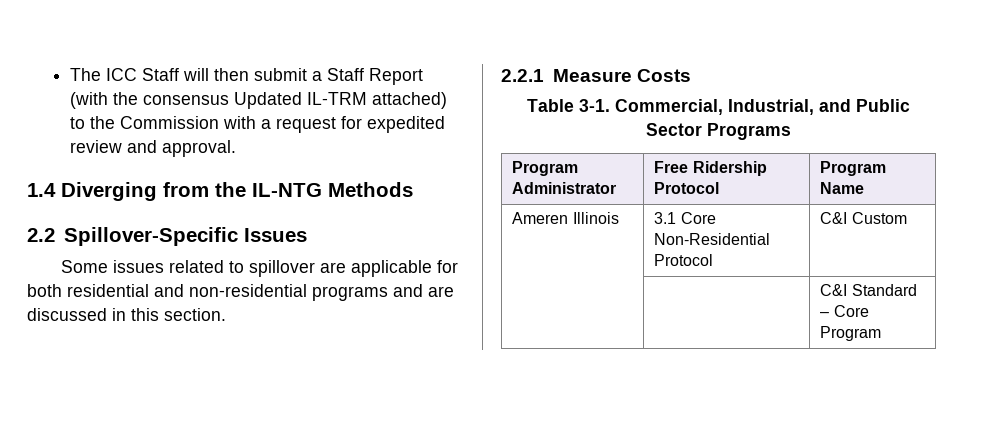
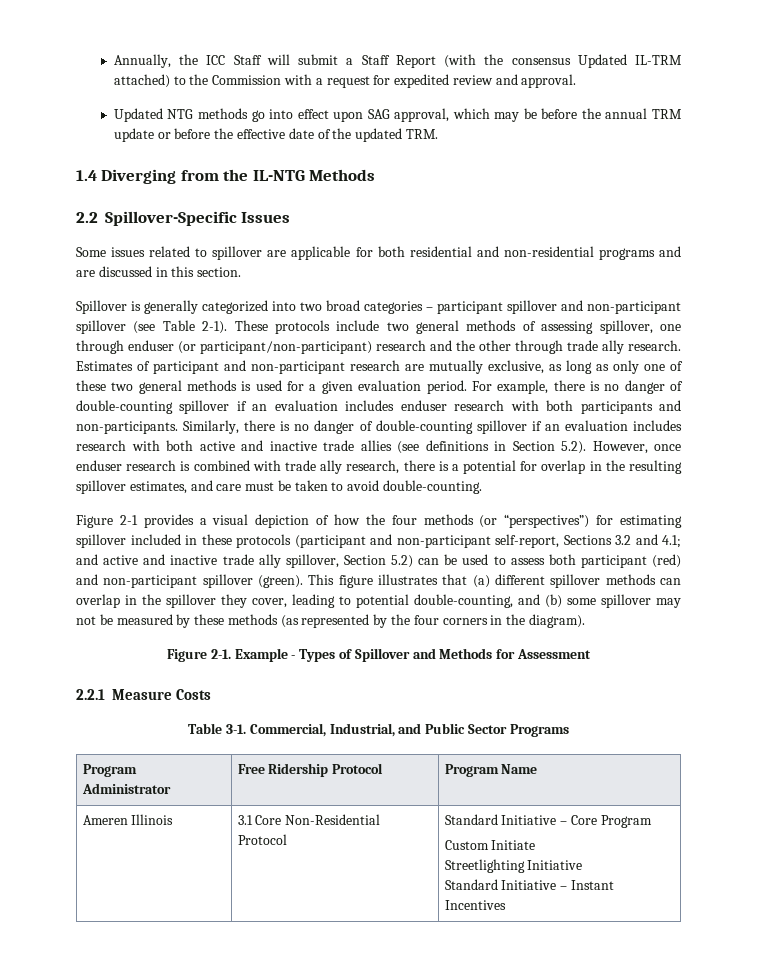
[69,68,101,81] The -> [113,54,199,68] Annually, the
[213,68,249,81] then -> (290, 59) none
(236, 148) none -> [113,108,682,122] [113,128,438,142] // Updated NTG methods go into effect upon SAG approval, which may be before the annual TRM update or before the effective date of the updated TRM.
(226, 314) none -> [76,300,681,314] [76,320,681,334] [76,340,681,354] [76,360,683,374] [76,380,684,394] [76,400,681,414] [76,420,682,434] [76,440,681,454] [76,460,682,474] [76,480,483,494] [76,514,682,528] [76,534,681,548] [76,554,681,568] [76,574,681,588] [76,594,681,608] [76,614,585,628] [167,648,591,662] // Spillover is generally categorized into two broad categories – participant spillover and non-participant spillover (see Table 2-1). These protocols include two general methods of assessing spillover, one through enduser (or participant/non-participant) research and the other through trade ally research. Estimates of participant and non-participant research are mutually exclusive, as long as only one of these two general methods is used for a given evaluation period. For example, there is no danger of double-counting spillover if an evaluation includes enduser research with both participants and non-participants. Similarly, there is no danger of double-counting spillover if an evaluation includes research with both active and inactive trade allies (see definitions in Section 5.2). However, once enduser research is combined with trade ally research, there is a potential for overlap in the resulting spillover estimates, and care must be taken to avoid double-counting. // Figure 2-1 provides a visual depiction of how the four methods (or “perspectives”) for estimating spillover included in these protocols (participant and non-participant self-report, Sections 3.2 and 4.1; and active and inactive trade ally spillover, Section 5.2) can be used to assess both participant (red) and non-participant spillover (green). This figure illustrates that (a) different spillover methods can overlap in the spillover they cover, leading to potential double-counting, and (b) some spillover may not be measured by these methods (as represented by the four corners in the diagram). // Figure 2-1. Example - Types of Spillover and Methods for Assessment
[820,212,907,224] [820,284,917,296] C&I Custom // | | C&I Standard -> [444,814,557,825] Standard Initiative
(882, 333) none -> [444,840,536,850] [444,859,583,873] [444,879,614,890] [444,900,506,910] // Custom Initiate // Streetlighting Initiative // Standard Initiative – Instant Incentives

